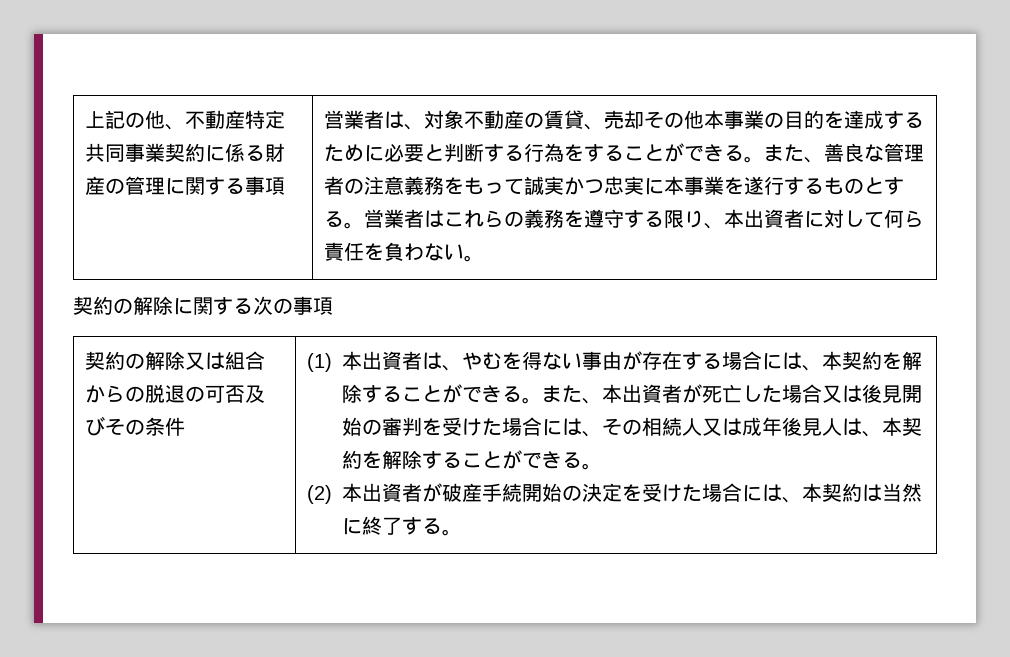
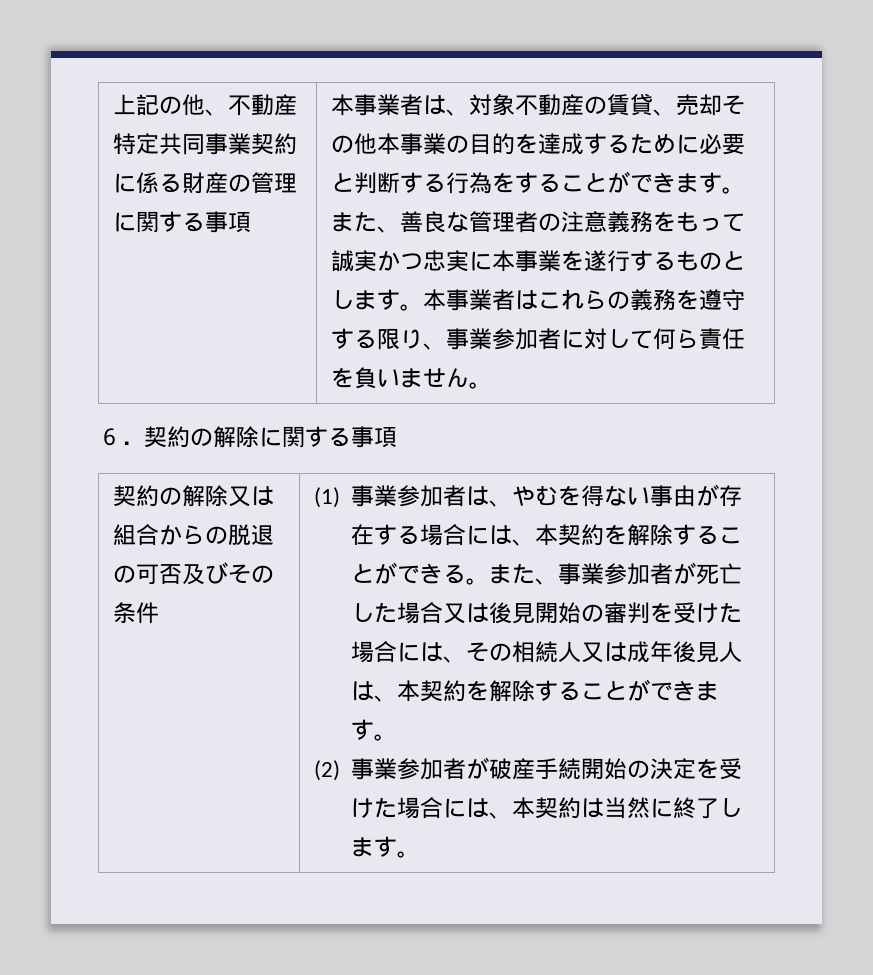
[324,110,345,129] 営 -> [330,94,377,116] 本事
[724,145,745,161] る -> [675,172,722,193] ます
[884,177,905,195] [324,209,385,229] する。営 -> [330,289,469,311] します。本事
[724,209,785,228] 本出資 -> [445,328,538,350] 事業参加
[404,243,485,262] わない。 // -> [376,368,492,389] [98,428,144,446] いません。 // ６．
[253,296,293,315] 次の -> (351, 437) none
[342,351,403,370] 本出資 -> [351,485,444,507] 事業参加
[602,384,663,403] 本出資 -> [558,563,651,585] 事業参加
[562,452,583,468] る -> [696,681,720,701] [351,719,375,740] ます
[342,483,403,502] 本出資 -> [351,758,444,780] 事業参加
[402,517,443,535] する -> [719,798,743,817] [351,836,398,857] します

